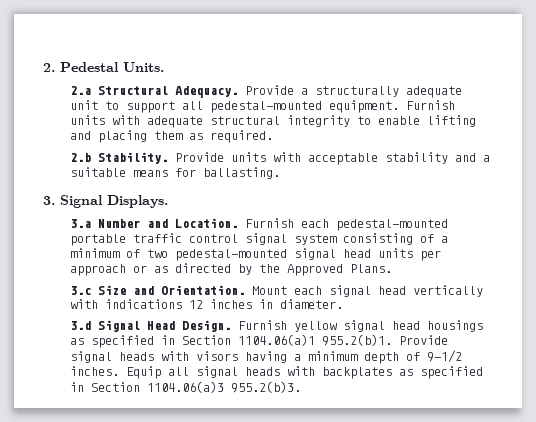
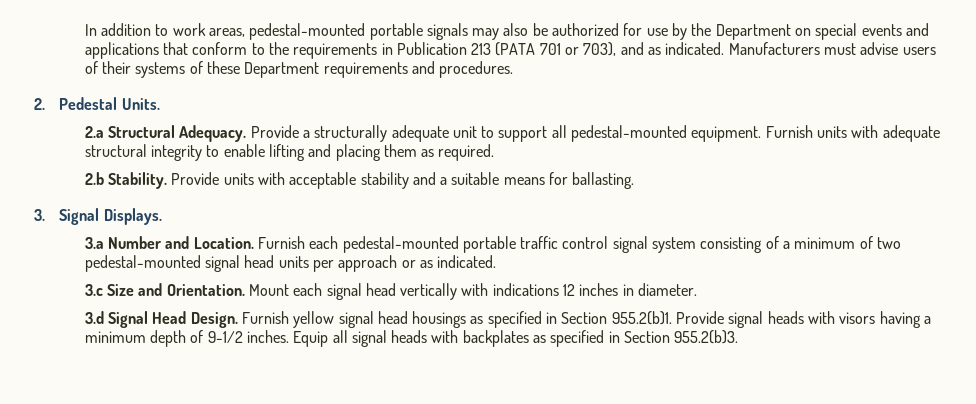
(43, 67) none -> [84,23,930,40] [84,42,936,59] [84,61,514,78] In addition to work areas, pedestal-mounted portable signals may also be authorized for use by the Department on special events and applications that conform to the requirements in Publication 213 (PATA 701 or 703), and as indicated. Manufacturers must advise users of their systems of these Department requirements and procedures. //
[175,263,393,276] directed by the Approved Plans. -> [437,255,497,268] indicated.
[238,334,316,346] 1104.06(a)1 -> (608, 318) none
[147,381,225,393] 1104.06(a)3 -> (671, 337) none

